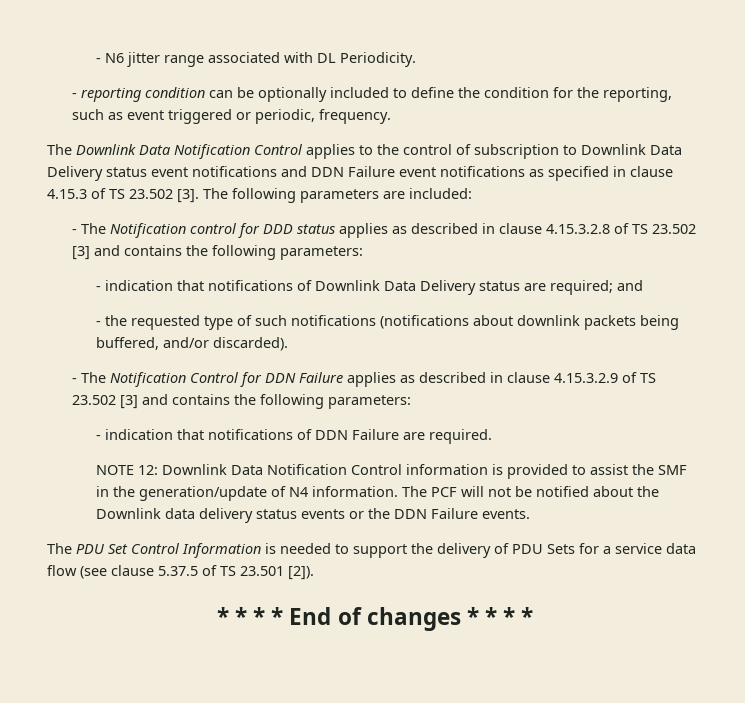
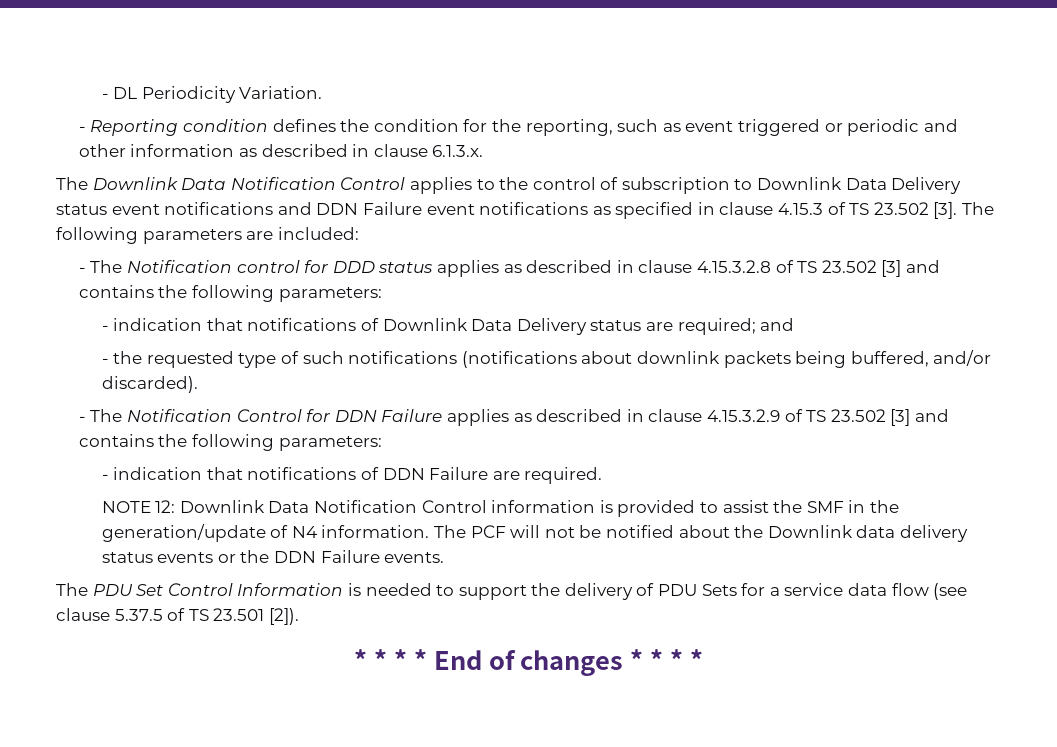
[96,52,417,67] [71,87,454,102] - N6 jitter range associated with DL Periodicity. // - reporting condition can be optionally included to define -> [101,86,323,103] [78,119,336,136] - DL Periodicity Variation. // - Reporting condition defines
[254,109,391,124] periodic, frequency. -> [847,119,958,136] [78,144,484,157] periodic and other information as described in clause 6.1.3.x.

